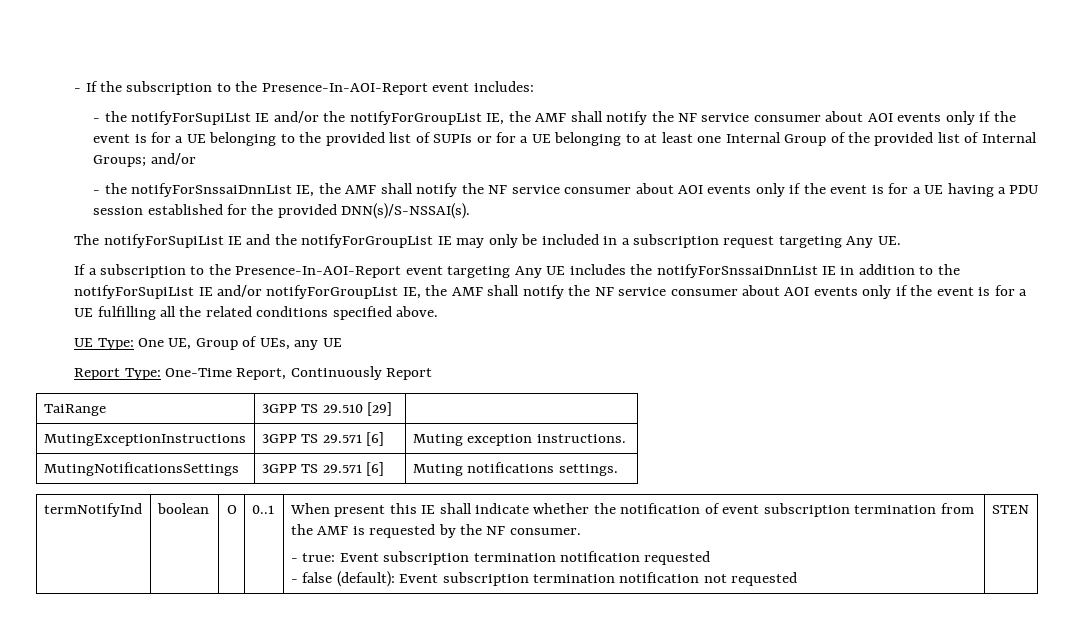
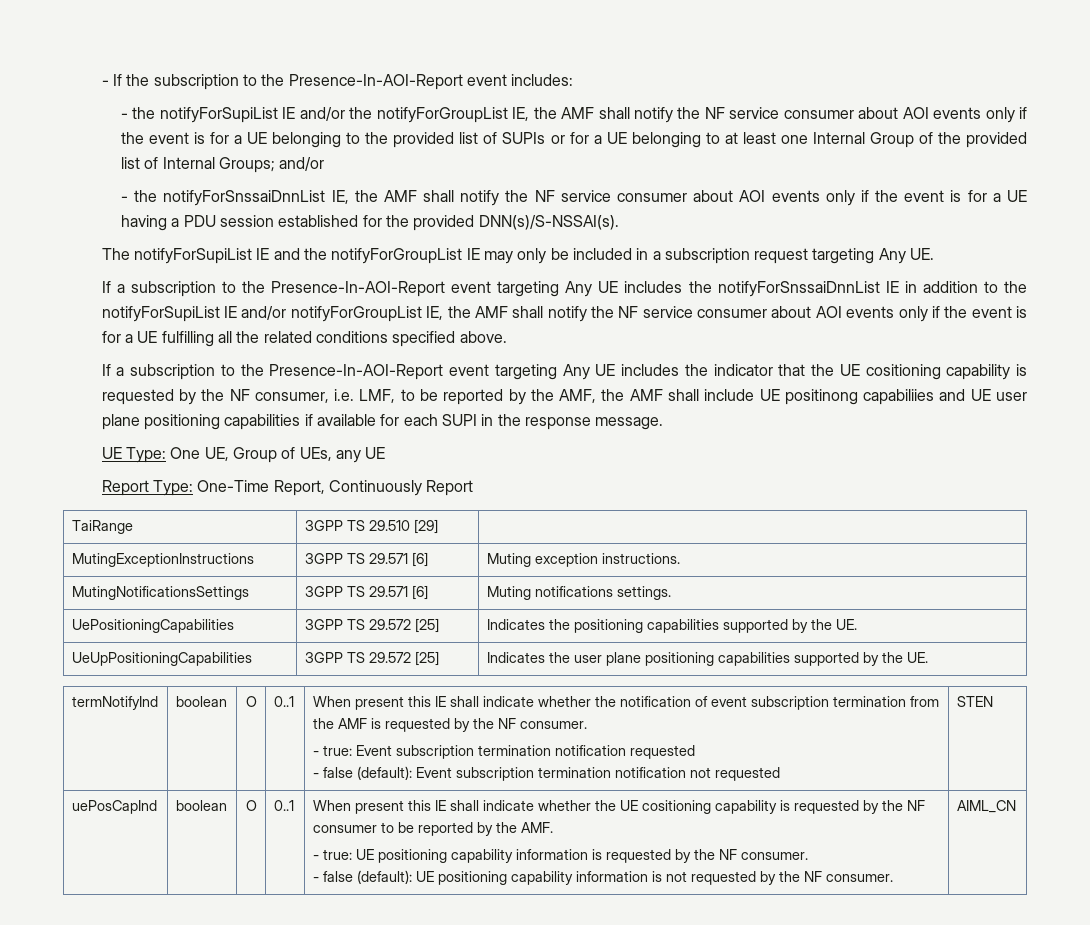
(439, 311) none -> [101,364,1027,380] [101,389,1028,405] [101,414,664,430] // If a subscription to the Presence-In-AOI-Report event targeting Any UE includes the indicator that the UE cositioning capability is requested by the NF consumer, i.e. LMF, to be reported by the AMF, the AMF shall include UE positinong capabiliies and UE user plane positioning capabilities if available for each SUPI in the response message.
(618, 470) none -> [71,619,234,633] [304,618,439,633] [486,619,857,633] [71,652,252,666] [304,651,439,666] [486,652,928,666] // UePositioningCapabilities | 3GPP TS 29.572 [25] | Indicates the positioning capabilities supported by the UE. // UeUpPositioningCapabilities | 3GPP TS 29.572 [25] | Indicates the user plane positioning capabilities supported by the UE.
(1029, 509) none -> [71,800,157,814] [175,800,227,811] [245,800,257,811] [273,800,294,811] [312,800,925,814] [312,822,553,836] [312,849,808,863] [312,870,893,885] [956,800,1016,813] // uePosCapInd | boolean | O | 0..1 | When present this IE shall indicate whether the UE cositioning capability is requested by the NF consumer to be reported by the AMF. // - true: UE positioning capability information is requested by the NF consumer. // - false (default): UE positioning capability information is not requested by the NF consumer. | AIML_CN

